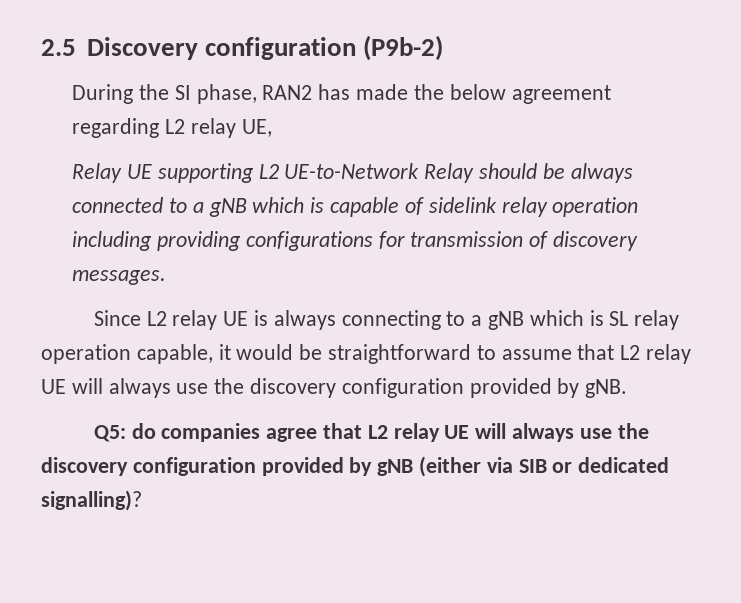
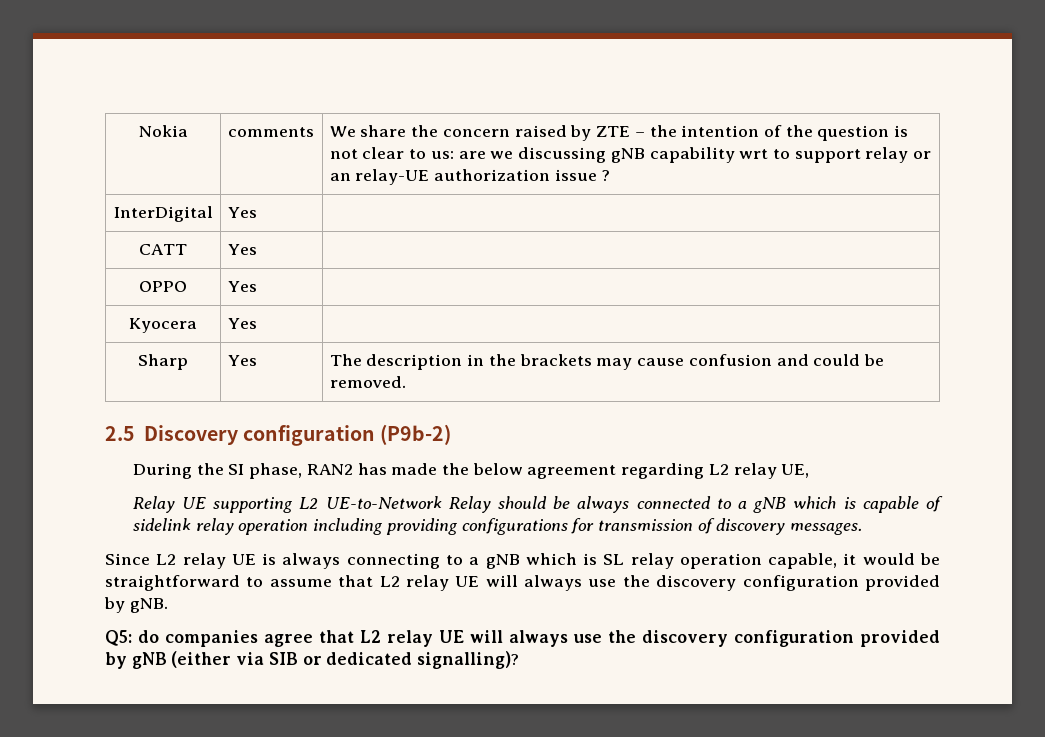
(41, 47) none -> [138,125,188,137] [227,127,314,137] [329,125,909,141] [329,147,932,163] [329,169,610,185] [113,206,213,222] [227,207,257,218] [139,244,187,255] [227,244,257,255] [139,281,187,292] [227,281,257,292] [129,318,197,333] [227,318,257,329] [138,354,188,370] [227,355,257,366] [329,354,884,370] [329,376,406,388] Nokia | comments | We share the concern raised by ZTE – the intention of the question is not clear to us: are we discussing gNB capability wrt to support relay or an relay-UE authorization issue ? // InterDigital | Yes | // CATT | Yes | // OPPO | Yes | // Kyocera | Yes | // Sharp | Yes | The description in the brackets may cause confusion and could be removed. //

